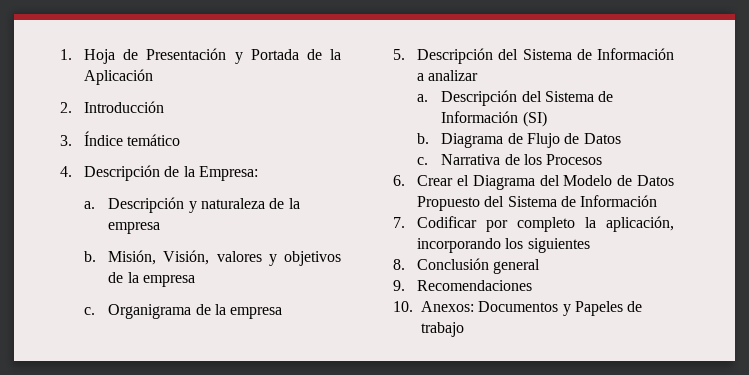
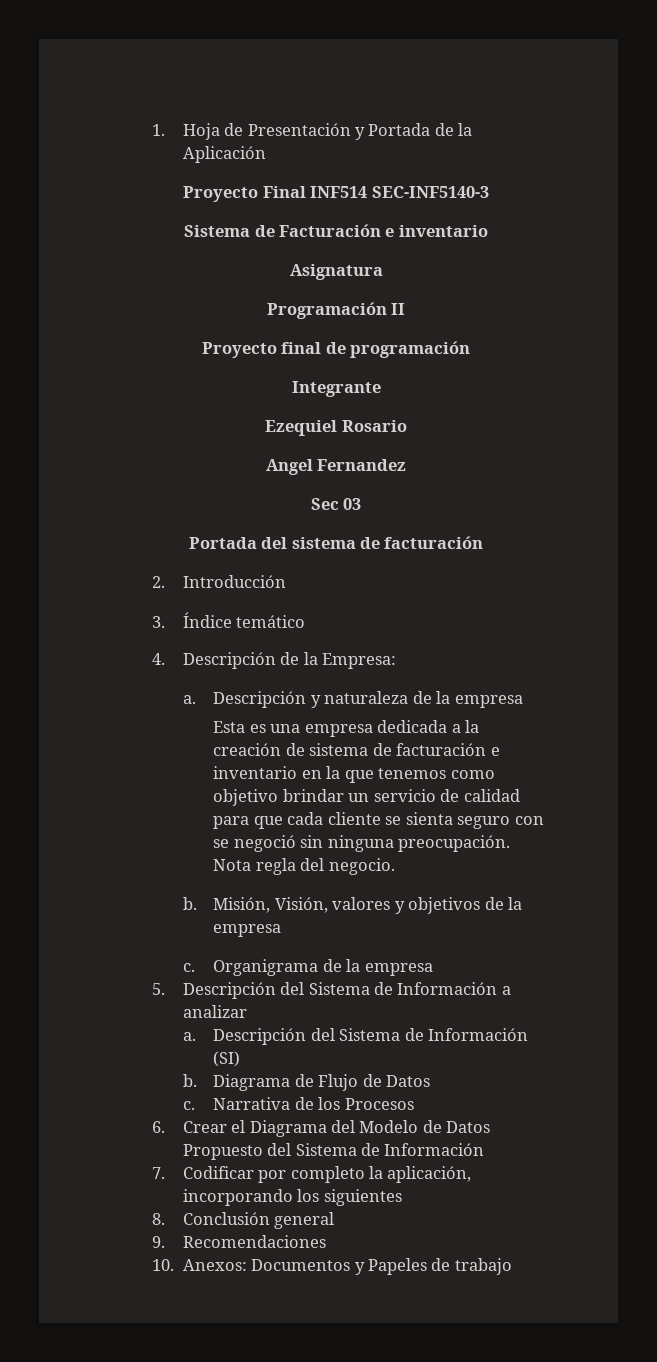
(154, 77) none -> [183,186,489,202] [184,224,488,237] [289,264,383,280] [266,302,406,319] [201,341,471,358] [291,381,381,397] [265,420,407,436] [265,459,407,475] [310,498,362,510] [188,536,484,549] // Proyecto Final INF514 SEC-INF5140-3 // Sistema de Facturación e inventario // Asignatura // Programación II // Proyecto final de programación // Integrante // Ezequiel Rosario // Angel Fernandez // Sec 03 // Portada del sistema de facturación
(161, 228) none -> [213,720,480,737] [213,743,500,756] [213,766,495,783] [213,789,520,806] [213,812,544,829] [213,835,511,852] [213,858,395,875] // Esta es una empresa dedicada a la creación de sistema de facturación e inventario en la que tenemos como objetivo brindar un servicio de calidad para que cada cliente se sienta seguro con se negoció sin ninguna preocupación. Nota regla del negocio.

